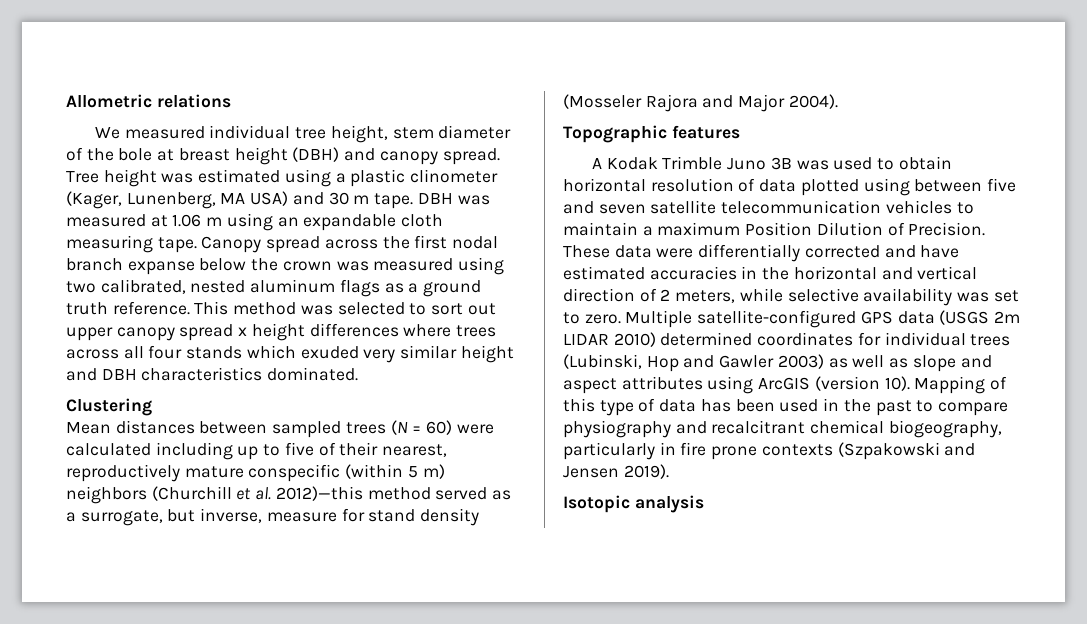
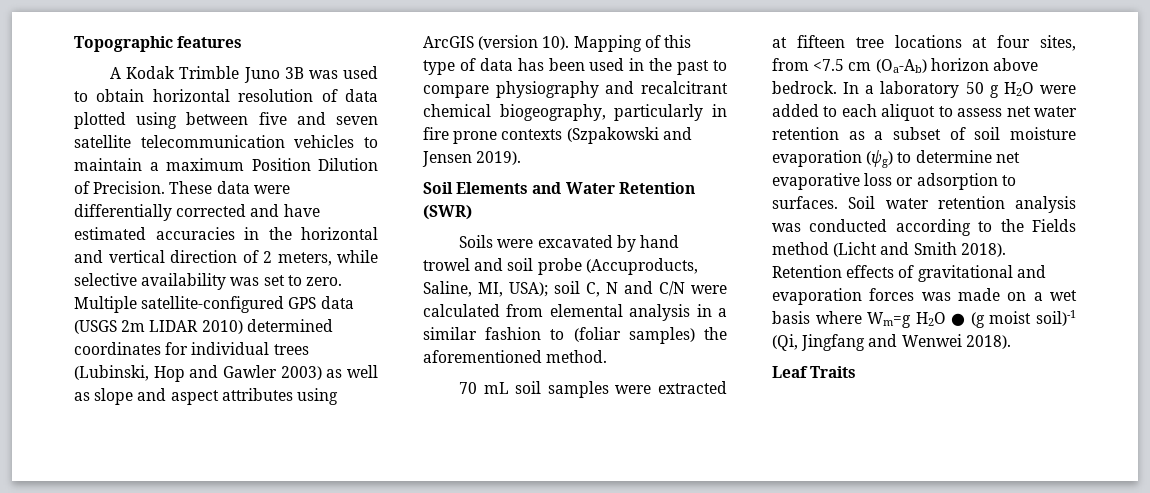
[66,94,231,108] [94,125,512,143] [66,147,500,165] [66,169,499,187] [66,191,490,209] [66,213,444,231] [66,235,499,253] [66,257,505,275] [66,279,482,297] [66,301,496,315] [66,323,497,341] [66,345,514,363] [66,367,359,381] [66,398,152,416] [66,420,494,438] [66,442,448,460] [66,464,445,482] [66,486,512,504] [66,508,480,526] [563,94,838,112] Allometric relations // We measured individual tree height, stem diameter of the bole at breast height (DBH) and canopy spread. Tree height was estimated using a plastic clinometer (Kager, Lunenberg, MA USA) and 30 m tape. DBH was measured at 1.06 m using an expandable cloth measuring tape. Canopy spread across the first nodal branch expanse below the crown was measured using two calibrated, nested aluminum flags as a ground truth reference. This method was selected to sort out upper canopy spread x height differences where trees across all four stands which exuded very similar height and DBH characteristics dominated. // Clustering // Mean distances between sampled trees (N = 60) were calculated including up to five of their nearest, reproductively mature conspecific (within 5 m) neighbors (Churchill et al. 2012)—this method served as a surrogate, but inverse, measure for stand density (Mosseler Rajora and Major 2004). // -> (74, 44) none
[563,495,704,513] Isotopic analysis -> [423,182,695,194] [423,205,472,220] [459,235,679,252] [423,258,698,275] [423,281,727,297] [423,304,727,321] [423,327,727,344] [423,350,608,363] [459,381,727,398] [772,35,1076,51] [772,58,1038,73] [772,81,1076,98] [772,104,1077,121] [772,127,1076,140] [772,150,1020,168] [772,173,1016,190] [772,196,1076,213] [772,219,1076,236] [772,242,1006,257] [772,265,1046,282] [772,288,1077,305] [772,310,1076,328] [772,334,1011,351] [772,366,857,378] Soil Elements and Water Retention (SWR) // Soils were excavated by hand trowel and soil probe (Accuproducts, Saline, MI, USA); soil C, N and C/N were calculated from elemental analysis in a similar fashion to (foliar samples) the aforementioned method. // 70 mL soil samples were extracted at fifteen tree locations at four sites, from <7.5 cm (Oa-Ab) horizon above bedrock. In a laboratory 50 g H2O were added to each aliquot to assess net water retention as a subset of soil moisture evaporation (ψg) to determine net evaporative loss or adsorption to surfaces. Soil water retention analysis was conducted according to the Fields method (Licht and Smith 2018). Retention effects of gravitational and evaporation forces was made on a wet basis where Wm=g H2O ● (g moist soil)-1 (Qi, Jingfang and Wenwei 2018). // Leaf Traits

